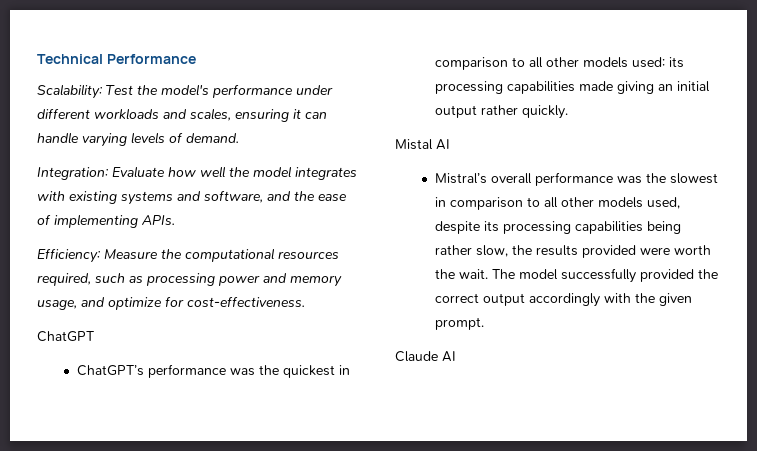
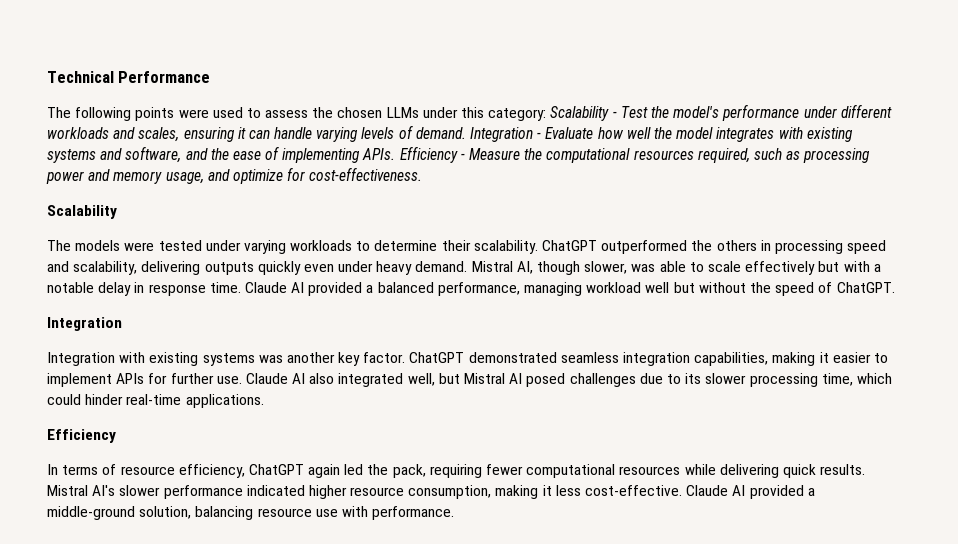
[37,84,103,99] Scalability: -> [47,106,617,121] The following points were used to assess the chosen LLMs under this category: Scalability -
[37,167,109,180] // Integration: -> [470,127,542,142] Integration -
[37,248,101,263] // Efficiency: -> [399,146,465,163] Efficiency -
[37,331,94,342] [76,364,350,378] [434,57,684,70] [434,81,710,94] [434,105,568,119] [395,139,450,150] [434,172,718,186] [434,197,680,210] [434,221,681,234] [434,245,711,258] [434,268,718,283] [434,293,692,307] [434,317,484,330] [395,351,456,362] ChatGPT // ChatGPT’s performance was the quickest in comparison to all other models used: its processing capabilities made giving an initial output rather quickly. // Mistal AI // Mistral’s overall performance was the slowest in comparison to all other models used, despite its processing capabilities being rather slow, the results provided were worth the wait. The model successfully provided the correct output accordingly with the given prompt. // Claude AI -> [47,205,117,219] [47,240,887,254] [47,261,881,275] [47,282,895,296] [47,317,122,331] [47,352,888,366] [47,373,892,387] [47,394,264,408] [47,429,116,443] [47,464,866,478] [47,485,815,499] [47,506,455,520] Scalability // The models were tested under varying workloads to determine their scalability. ChatGPT outperformed the others in processing speed and scalability, delivering outputs quickly even under heavy demand. Mistral AI, though slower, was able to scale effectively but with a notable delay in response time. Claude AI provided a balanced performance, managing workload well but without the speed of ChatGPT. // Integration // Integration with existing systems was another key factor. ChatGPT demonstrated seamless integration capabilities, making it easier to implement APIs for further use. Claude AI also integrated well, but Mistral AI posed challenges due to its slower processing time, which could hinder real-time applications. // Efficiency // In terms of resource efficiency, ChatGPT again led the pack, requiring fewer computational resources while delivering quick results. Mistral AI's slower performance indicated higher resource consumption, making it less cost-effective. Claude AI provided a middle-ground solution, balancing resource use with performance.

